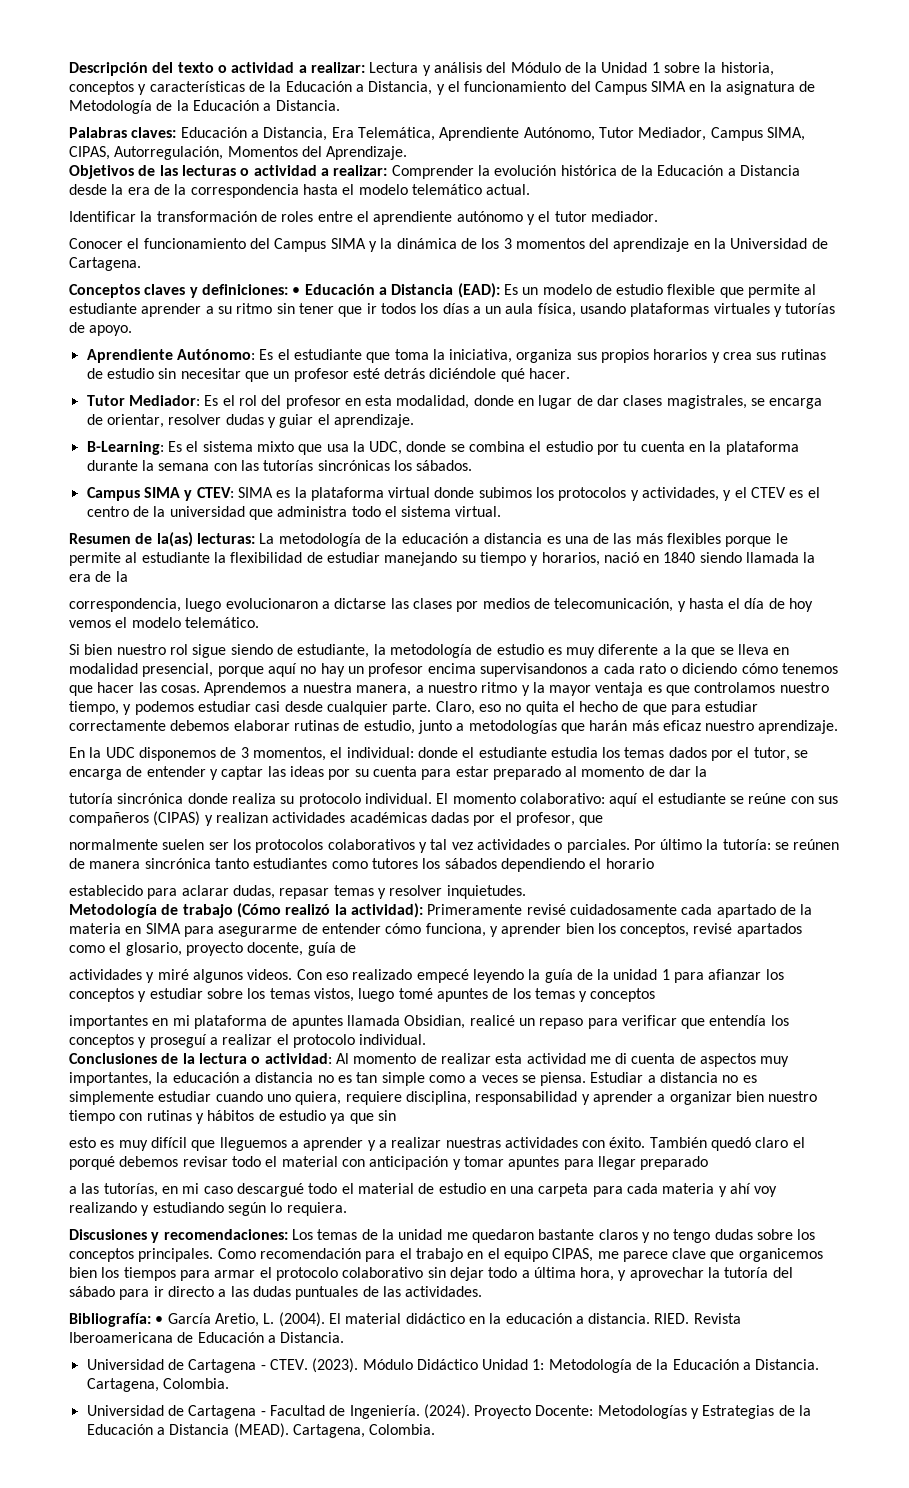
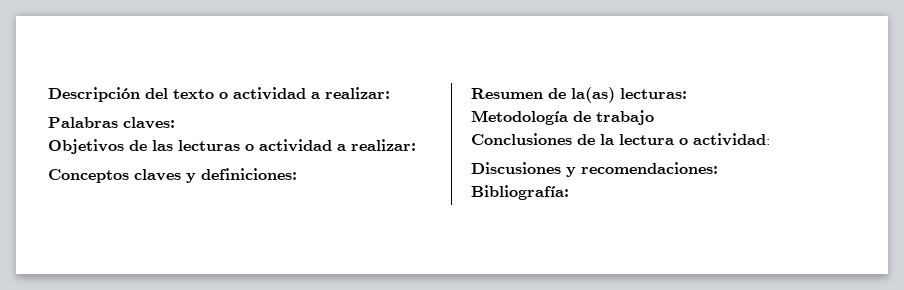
[369,62,774,76] [69,81,816,95] [69,100,340,114] [69,127,805,141] [69,146,408,160] Lectura y análisis del Módulo de la Unidad 1 sobre la historia, conceptos y características de la Educación a Distancia, y el funcionamiento del Campus SIMA en la asignatura de Metodología de la Educación a Distancia. // Palabras claves: Educación a Distancia, Era Telemática, Aprendiente Autónomo, Tutor Mediador, Campus SIMA, CIPAS, Autorregulación, Momentos del Aprendizaje. -> [48,117,175,129] // Palabras claves:
[391,165,801,179] [69,184,531,198] [69,211,658,225] [69,238,828,252] [69,257,141,271] [69,283,817,298] [69,303,836,317] [69,322,133,336] [86,349,826,363] [86,368,571,382] [86,395,823,409] [86,414,414,428] [86,441,799,455] [86,460,473,471] [86,487,820,501] [86,506,502,520] [69,532,788,547] [69,552,816,566] [69,571,128,582] [69,598,814,612] [69,617,259,628] [69,644,790,658] [69,663,839,677] [69,682,829,696] [69,701,759,715] [69,720,839,734] [69,747,809,761] [69,766,708,780] [69,793,839,807] [69,811,604,826] [69,839,840,853] [69,858,654,872] [69,885,526,899] [69,903,813,918] [69,923,802,937] [69,942,356,956] [69,969,784,983] [69,988,656,1002] [69,1015,789,1029] [69,1034,427,1048] Comprender la evolución histórica de la Educación a Distancia desde la era de la correspondencia hasta el modelo telemático actual. // Identificar la transformación de roles entre el aprendiente autónomo y el tutor mediador. // Conocer el funcionamiento del Campus SIMA y la dinámica de los 3 momentos del aprendizaje en la Universidad de Cartagena. // Conceptos claves y definiciones: • Educación a Distancia (EAD): Es un modelo de estudio flexible que permite al estudiante aprender a su ritmo sin tener que ir todos los días a un aula física, usando plataformas virtuales y tutorías de apoyo. // Aprendiente Autónomo: Es el estudiante que toma la iniciativa, organiza sus propios horarios y crea sus rutinas de estudio sin necesitar que un profesor esté detrás diciéndole qué hacer. // Tutor Mediador: Es el rol del profesor en esta modalidad, donde en lugar de dar clases magistrales, se encarga de orientar, resolver dudas y guiar el aprendizaje. // B-Learning: Es el sistema mixto que usa la UDC, donde se combina el estudio por tu cuenta en la plataforma durante la semana con las tutorías sincrónicas los sábados. // Campus SIMA y CTEV: SIMA es la plataforma virtual donde subimos los protocolos y actividades, y el CTEV es el centro de la universidad que administra todo el sistema virtual. // Resumen de la(as) lecturas: La metodología de la educación a distancia es una de las más flexibles porque le permite al estudiante la flexibilidad de estudiar manejando su tiempo y horarios, nació en 1840 siendo llamada la era de la // correspondencia, luego evolucionaron a dictarse las clases por medios de telecomunicación, y hasta el día de hoy vemos el modelo telemático. // Si bien nuestro rol sigue siendo de estudiante, la metodología de estudio es muy diferente a la que se lleva en modalidad presencial, porque aquí no hay un profesor encima supervisandonos a cada rato o diciendo cómo tenemos que hacer las cosas. Aprendemos a nuestra manera, a nuestro ritmo y la mayor ventaja es que controlamos nuestro tiempo, y podemos estudiar casi desde cualquier parte. Claro, eso no quita el hecho de que para estudiar correctamente debemos elaborar rutinas de estudio, junto a metodologías que harán más eficaz nuestro aprendizaje. // En la UDC disponemos de 3 momentos, el individual: donde el estudiante estudia los temas dados por el tutor, se encarga de entender y captar las ideas por su cuenta para estar preparado al momento de dar la // tutoría sincrónica donde realiza su protocolo individual. El momento colaborativo: aquí el estudiante se reúne con sus compañeros (CIPAS) y realizan actividades académicas dadas por el profesor, que // normalmente suelen ser los protocolos colaborativos y tal vez actividades o parciales. Por último la tutoría: se reúnen de manera sincrónica tanto estudiantes como tutores los sábados dependiendo el horario // establecido para aclarar dudas, repasar temas y resolver inquietudes. // Metodología de trabajo (Cómo realizó la actividad): Primeramente revisé cuidadosamente cada apartado de la materia en SIMA para asegurarme de entender cómo funciona, y aprender bien los conceptos, revisé apartados como el glosario, proyecto docente, guía de // actividades y miré algunos videos. Con eso realizado empecé leyendo la guía de la unidad 1 para afianzar los conceptos y estudiar sobre los temas vistos, luego tomé apuntes de los temas y conceptos // importantes en mi plataforma de apuntes llamada Obsidian, realicé un repaso para verificar que entendía los conceptos y proseguí a realizar el protocolo individual. -> [48,168,297,183] [471,87,687,103] [471,110,654,125] // Conceptos claves y definiciones: // Resumen de la(as) lecturas: // Metodología de trabajo
[335,1053,790,1067] [69,1072,757,1086] [69,1091,818,1105] [69,1110,396,1124] [69,1137,805,1151] [69,1156,709,1170] [69,1183,778,1197] [69,1202,347,1216] [69,1229,816,1243] [69,1248,823,1262] [69,1267,793,1281] [69,1286,483,1300] [69,1312,741,1327] [69,1332,345,1343] [86,1358,820,1373] [86,1378,229,1392] [86,1404,812,1419] [86,1423,436,1438] Al momento de realizar esta actividad me di cuenta de aspectos muy importantes, la educación a distancia no es tan simple como a veces se piensa. Estudiar a distancia no es simplemente estudiar cuando uno quiera, requiere disciplina, responsabilidad y aprender a organizar bien nuestro tiempo con rutinas y hábitos de estudio ya que sin // esto es muy difícil que lleguemos a aprender y a realizar nuestras actividades con éxito. También quedó claro el porqué debemos revisar todo el material con anticipación y tomar apuntes para llegar preparado // a las tutorías, en mi caso descargué todo el material de estudio en una carpeta para cada materia y ahí voy realizando y estudiando según lo requiera. // Discusiones y recomendaciones: Los temas de la unidad me quedaron bastante claros y no tengo dudas sobre los conceptos principales. Como recomendación para el trabajo en el equipo CIPAS, me parece clave que organicemos bien los tiempos para armar el protocolo colaborativo sin dejar todo a última hora, y aprovechar la tutoría del sábado para ir directo a las dudas puntuales de las actividades. // Bibliografía: • García Aretio, L. (2004). El material didáctico en la educación a distancia. RIED. Revista Iberoamericana de Educación a Distancia. // Universidad de Cartagena - CTEV. (2023). Módulo Didáctico Unidad 1: Metodología de la Educación a Distancia. Cartagena, Colombia. // Universidad de Cartagena - Facultad de Ingeniería. (2024). Proyecto Docente: Metodologías y Estrategias de la Educación a Distancia (MEAD). Cartagena, Colombia. -> [471,162,718,177] [471,185,569,200] // Discusiones y recomendaciones: // Bibliografía:

